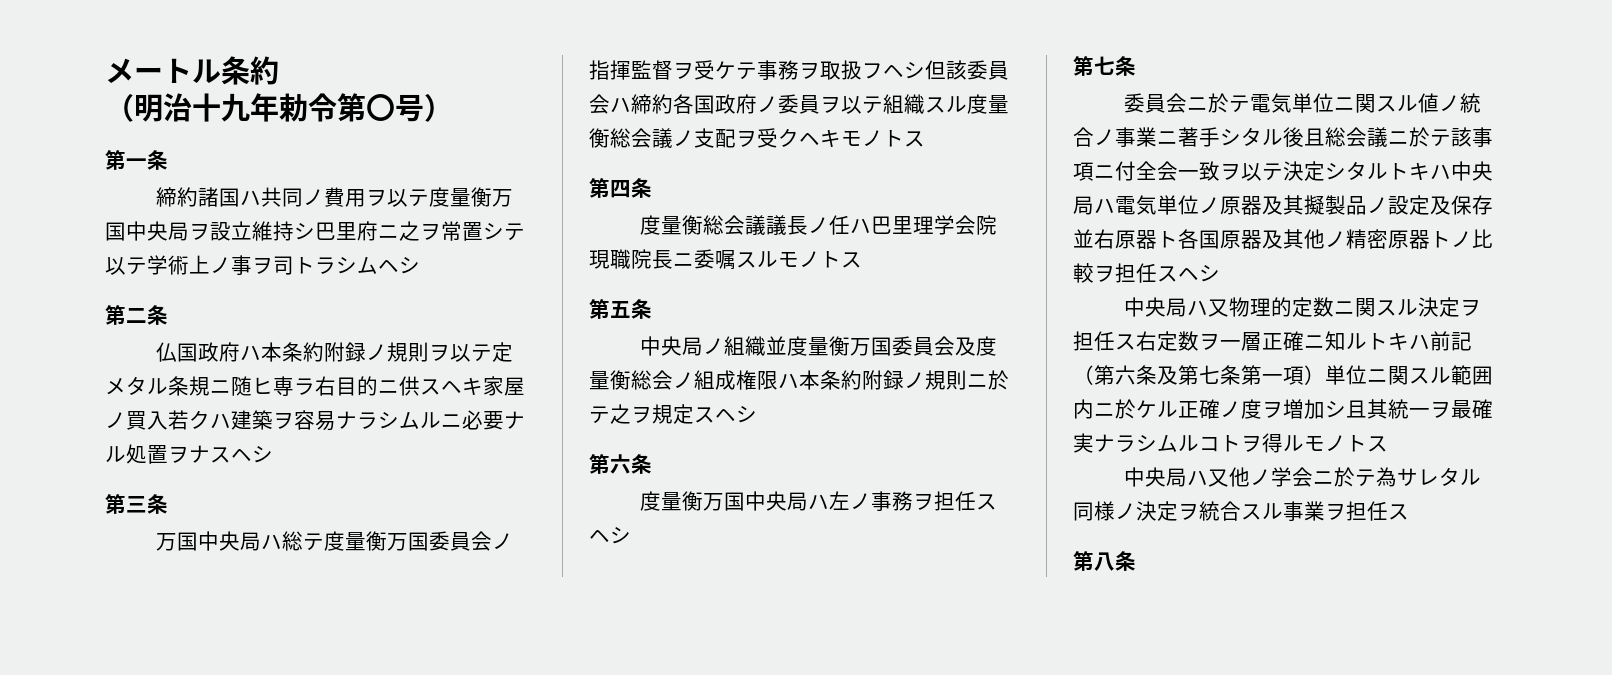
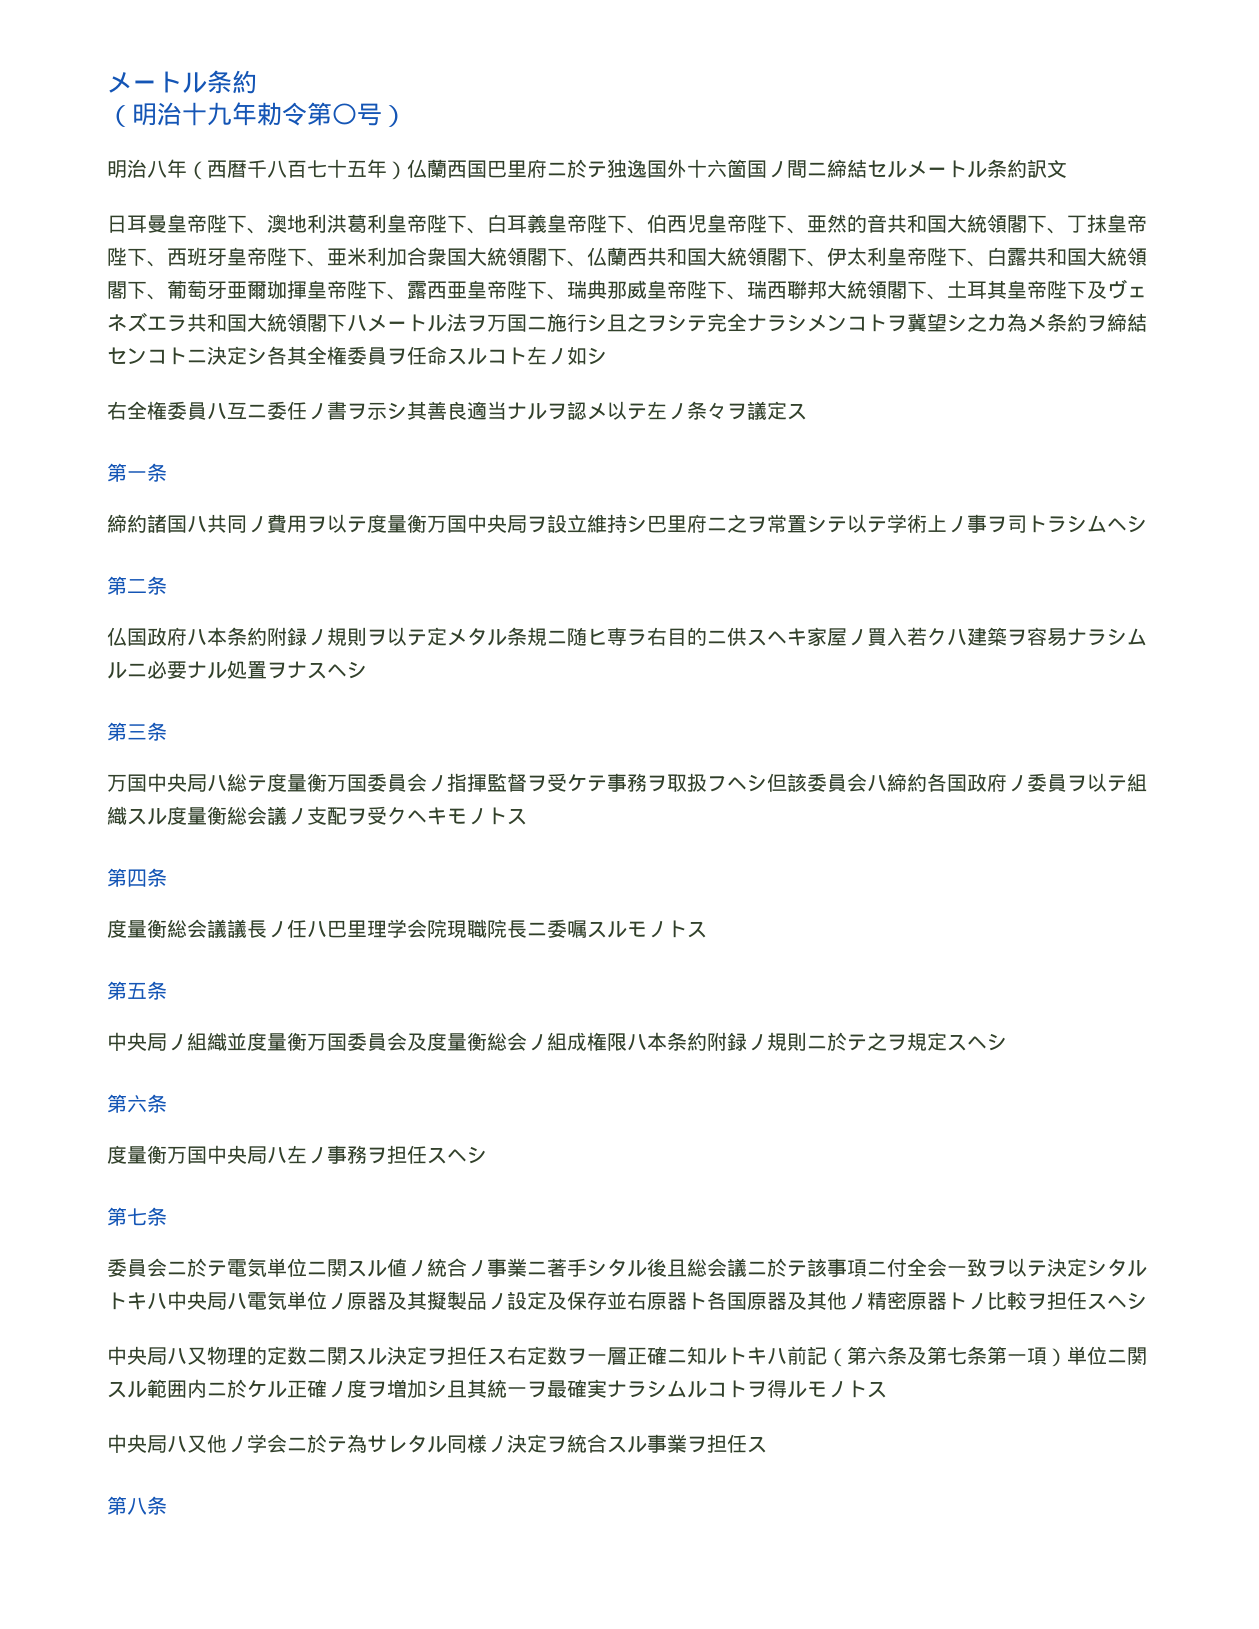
(453, 108) none -> [107,159,1067,180] [107,214,1147,234] [107,247,1147,267] [107,279,1147,300] [107,312,1147,332] [107,346,607,365] [107,401,807,420] // 明治八年（西暦千八百七十五年）仏蘭西国巴里府ニ於テ独逸国外十六箇国ノ間ニ締結セルメートル条約訳文 // 日耳曼皇帝陛下、澳地利洪葛利皇帝陛下、白耳義皇帝陛下、伯西児皇帝陛下、亜然的音共和国大統領閣下、丁抹皇帝陛下、西班牙皇帝陛下、亜米利加合衆国大統領閣下、仏蘭西共和国大統領閣下、伊太利皇帝陛下、白露共和国大統領閣下、葡萄牙亜爾珈揮皇帝陛下、露西亜皇帝陛下、瑞典那威皇帝陛下、瑞西聯邦大統領閣下、土耳其皇帝陛下及ヴェネズエラ共和国大統領閣下ハメートル法ヲ万国ニ施行シ且之ヲシテ完全ナラシメンコトヲ冀望シ之カ為メ条約ヲ締結センコトニ決定シ各其全権委員ヲ任命スルコト左ノ如シ // 右全権委員ハ互ニ委任ノ書ヲ示シ其善良適当ナルヲ認メ以テ左ノ条々ヲ議定ス

